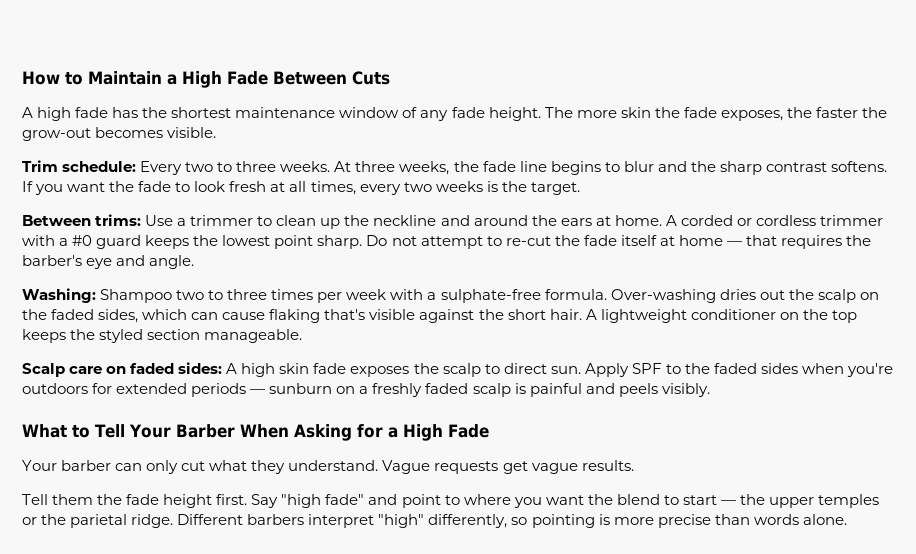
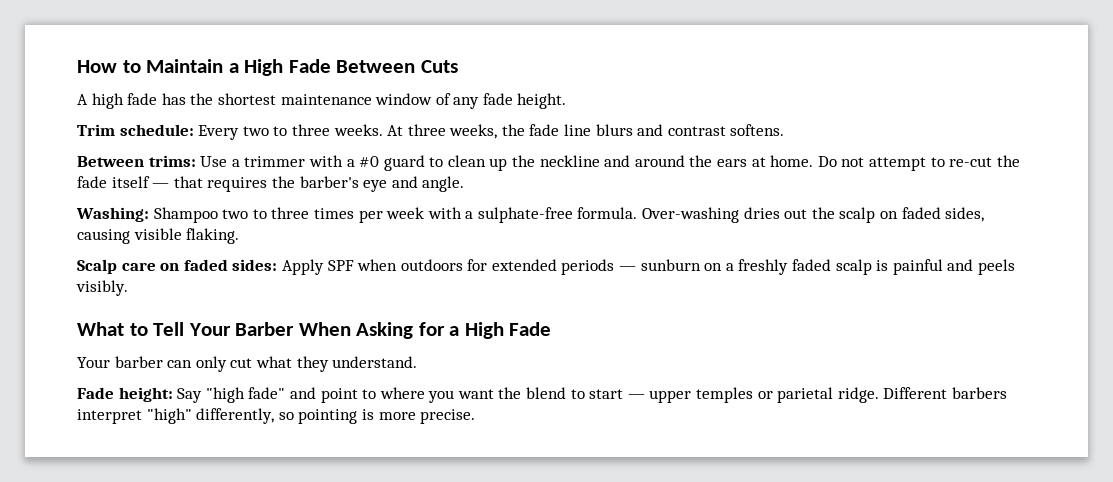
[544,107,887,121] [22,127,217,141] The more skin the fade exposes, the faster the grow-out becomes visible. -> (567, 101) none
[550,161,887,175] [22,181,580,195] begins to blur and the sharp contrast softens. If you want the fade to look fresh at all times, every two weeks is the target. -> [595,124,785,136] blurs and contrast softens.
(254, 220) none -> [308,155,425,171] with a #0 guard
[665,215,883,226] [22,235,363,249] A corded or cordless trimmer with a #0 guard keeps the lowest point sharp. -> (814, 161) none
[659,235,723,246] at home -> (150, 182) none
[22,309,47,320] the -> (899, 215) none
[142,309,857,323] [22,329,303,343] which can cause flaking that's visible against the short hair. A lightweight conditioner on the top keeps the styled section manageable. -> [77,228,240,244] causing visible flaking.
[226,363,894,377] A high skin fade exposes the scalp to direct sun. Apply SPF to the faded sides when you're -> [281,259,398,275] Apply SPF when
[382,460,634,474] [22,494,248,508] Vague requests get vague results. // Tell them the fade height first. -> [77,387,173,402] // Fade height:
[739,494,765,505] the -> (645, 396) none
[41,514,67,525] the -> (773, 395) none
[657,514,847,528] precise than words alone. -> [420,409,476,424] precise.

